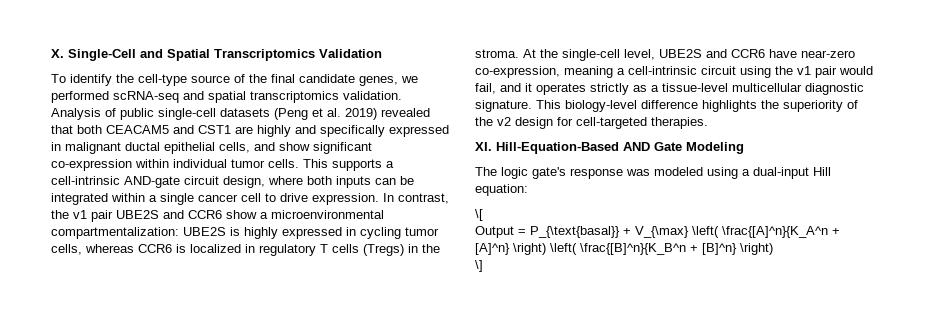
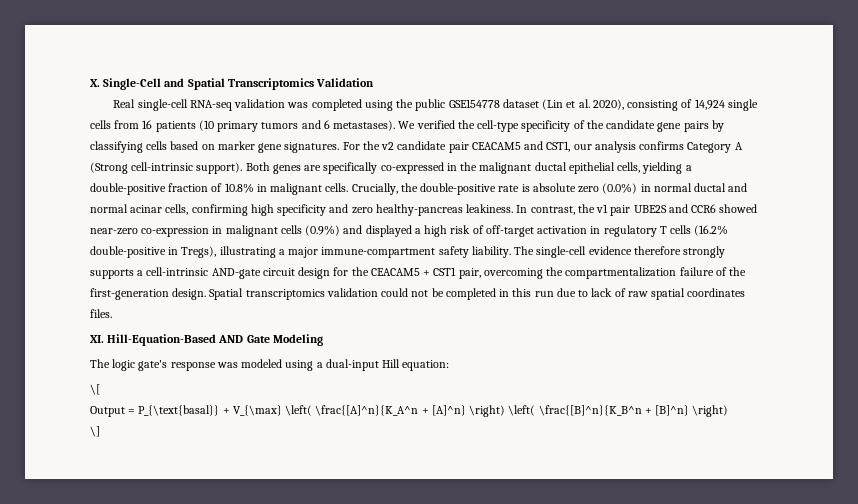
[51,74,112,86] To identify -> [113,99,758,111] [90,120,455,132] Real single-cell RNA-seq validation was completed using the public GSE154778 dataset (Lin et al. 2020), consisting of 14,924 single cells from 16 patients (10 primary tumors and 6 metastases). We verified
[191,74,418,86] [51,91,402,103] [51,108,430,120] [51,125,449,137] [51,142,372,154] [51,159,394,171] [51,176,414,188] [51,193,379,205] source of the final candidate genes, we performed scRNA-seq and spatial transcriptomics validation. Analysis of public single-cell datasets (Peng et al. 2019) revealed that both CEACAM5 and CST1 are highly and specifically expressed in malignant ductal epithelial cells, and show significant co-expression within individual tumor cells. This supports a cell-intrinsic AND-gate circuit design, where both inputs can be integrated within a single cancer cell to drive expression. -> [521,120,724,132] [90,141,743,153] [90,162,692,174] [90,183,748,195] [90,204,514,216] specificity of the candidate gene pairs by classifying cells based on marker gene signatures. For the v2 candidate pair CEACAM5 and CST1, our analysis confirms Category A (Strong cell-intrinsic support). Both genes are specifically co-expressed in the malignant ductal epithelial cells, yielding a double-positive fraction of 10.8% in malignant cells. Crucially, the double-positive rate is absolute zero (0.0%) in normal ductal and normal acinar cells, confirming high specificity and zero healthy-pancreas leakiness.
[226,210,384,219] [51,227,439,239] [51,244,440,256] [475,49,855,61] [475,66,873,78] [475,83,864,95] [475,100,858,112] [475,117,708,129] show a microenvironmental compartmentalization: UBE2S is highly expressed in cycling tumor cells, whereas CCR6 is localized in regulatory T cells (Tregs) in the stroma. At the single-cell level, UBE2S and CCR6 have near-zero co-expression, meaning a cell-intrinsic circuit using the v1 pair would fail, and it operates strictly as a tissue-level multicellular diagnostic signature. This biology-level difference highlights the superiority of the v2 design for cell-targeted therapies. -> [719,204,758,213] [90,225,729,237] [90,246,726,258] [90,267,747,279] [90,288,746,300] [90,309,112,318] showed near-zero co-expression in malignant cells (0.9%) and displayed a high risk of off-target activation in regulatory T cells (16.2% double-positive in Tregs), illustrating a major immune-compartment safety liability. The single-cell evidence therefore strongly supports a cell-intrinsic AND-gate circuit design for the CEACAM5 + CST1 pair, overcoming the compartmentalization failure of the first-generation design. Spatial transcriptomics validation could not be completed in this run due to lack of raw spatial coordinates files.

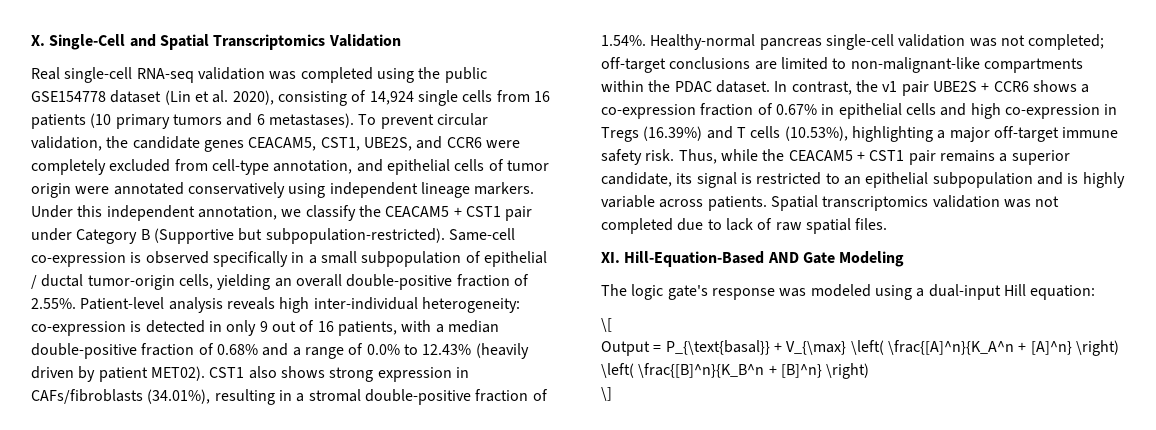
[398,120,724,132] [90,141,743,153] [90,162,692,174] [90,183,748,195] [90,204,514,216] We verified the cell-type specificity of the candidate gene pairs by classifying cells based on marker gene signatures. For the v2 candidate pair CEACAM5 and CST1, our analysis confirms Category A (Strong cell-intrinsic support). Both genes are specifically co-expressed in the malignant ductal epithelial cells, yielding a double-positive fraction of 10.8% in malignant cells. Crucially, the double-positive rate is absolute zero (0.0%) in normal ductal and normal acinar cells, confirming high specificity and zero healthy-pancreas leakiness. -> [358,113,488,129] [31,136,520,152] [31,159,549,175] [31,182,535,198] [31,205,533,221] [31,228,515,244] [31,251,547,267] [31,274,529,290] [31,297,520,313] [31,320,499,336] [31,343,529,359] [31,366,469,382] [31,389,548,405] [601,34,1105,50] [601,57,1083,73] [601,80,770,93] To prevent circular validation, the candidate genes CEACAM5, CST1, UBE2S, and CCR6 were completely excluded from cell-type annotation, and epithelial cells of tumor origin were annotated conservatively using independent lineage markers. Under this independent annotation, we classify the CEACAM5 + CST1 pair under Category B (Supportive but subpopulation-restricted). Same-cell co-expression is observed specifically in a small subpopulation of epithelial / ductal tumor-origin cells, yielding an overall double-positive fraction of 2.55%. Patient-level analysis reveals high inter-individual heterogeneity: co-expression is detected in only 9 out of 16 patients, with a median double-positive fraction of 0.68% and a range of 0.0% to 12.43% (heavily driven by patient MET02). CST1 also shows strong expression in CAFs/fibroblasts (34.01%), resulting in a stromal double-positive fraction of 1.54%. Healthy-normal pancreas single-cell validation was not completed; off-target conclusions are limited to non-malignant-like compartments within the PDAC dataset.
[668,204,758,213] [90,225,729,237] [90,246,726,258] [90,267,747,279] [90,288,554,300] and CCR6 showed near-zero co-expression in malignant cells (0.9%) and displayed a high risk of off-target activation in regulatory T cells (16.2% double-positive in Tregs), illustrating a major immune-compartment safety liability. The single-cell evidence therefore strongly supports a cell-intrinsic AND-gate circuit design for the CEACAM5 + CST1 pair, overcoming the compartmentalization failure of the first-generation design. Spatial transcriptomics validation could not be completed in this run -> [981,80,1090,93] [601,103,1118,119] [601,126,1119,142] [601,149,1070,165] [601,172,1125,188] [601,195,1060,211] [601,218,673,234] + CCR6 shows a co-expression fraction of 0.67% in epithelial cells and high co-expression in Tregs (16.39%) and T cells (10.53%), highlighting a major off-target immune safety risk. Thus, while the CEACAM5 + CST1 pair remains a superior candidate, its signal is restricted to an epithelial subpopulation and is highly variable across patients. Spatial transcriptomics validation was not completed
[687,288,746,297] coordinates -> (851, 226) none

